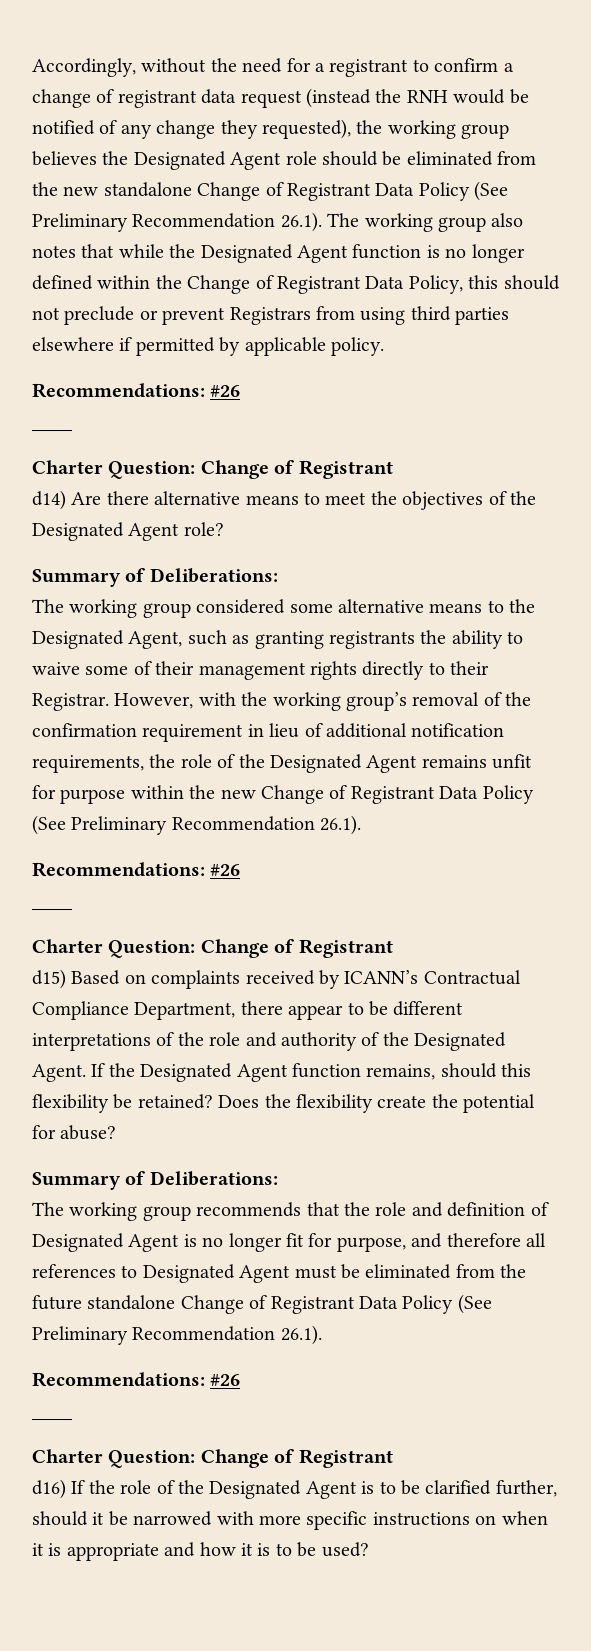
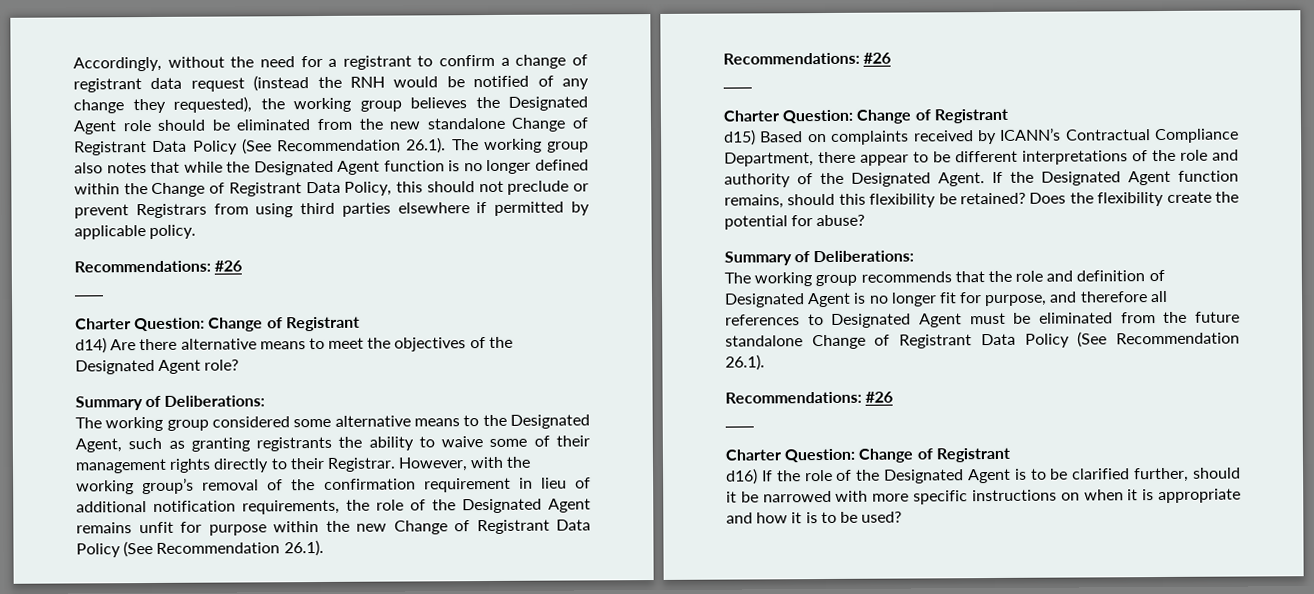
[32,213,128,232] Preliminary -> (272, 146) none
[71,816,168,835] Preliminary -> (154, 549) none
[32,1326,128,1345] Preliminary -> (1108, 339) none

